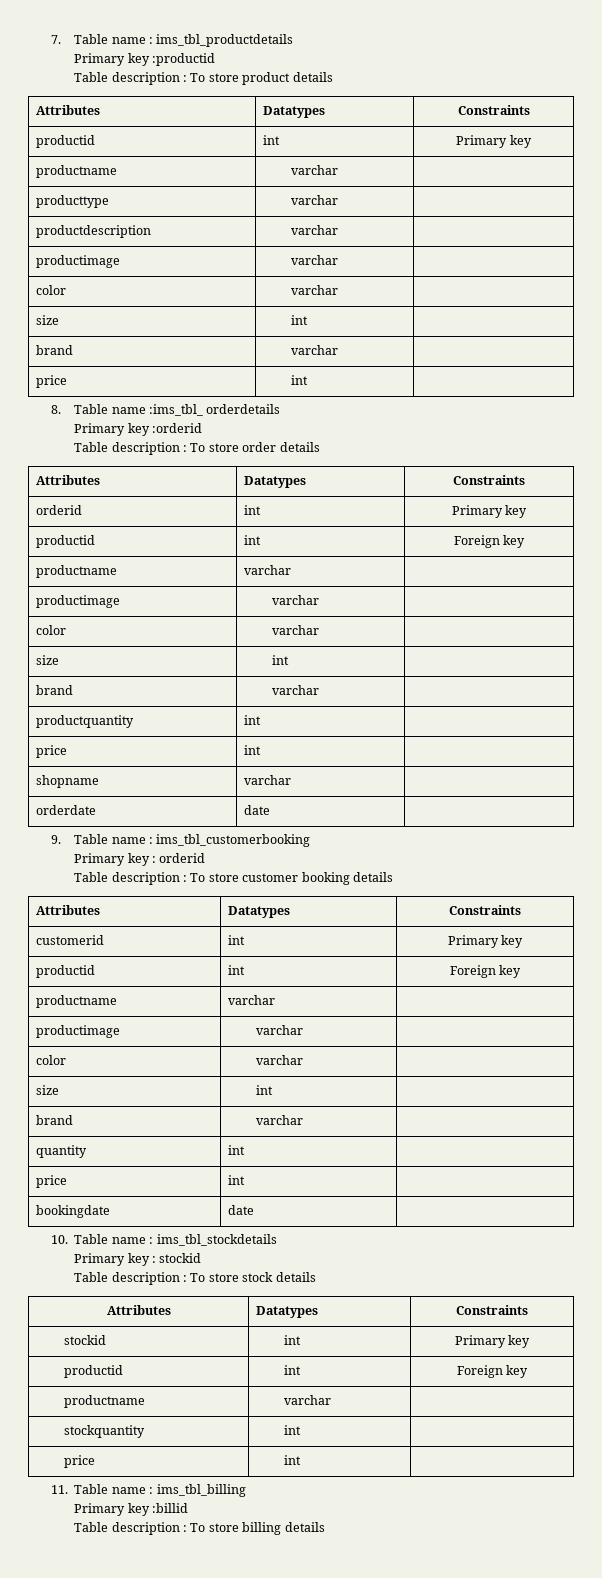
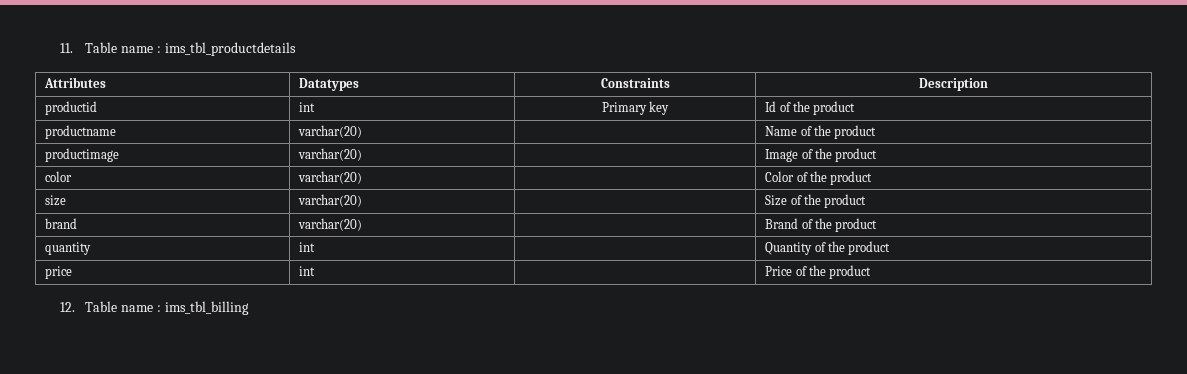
[51,35,62,44] 7. -> [60,43,74,53] 11.
[74,53,216,66] [74,72,333,85] [36,105,101,115] [263,106,326,118] [457,105,530,115] // Primary key :productid // Table description : To store product details // Attributes | Datatypes | Constraints -> [44,77,107,88] [299,78,360,91] [600,78,670,88] [919,78,988,91] // Attributes | Datatypes | Constraints | Description
[36,165,118,178] [291,165,339,175] [36,195,110,208] [291,195,339,205] [36,225,152,238] [291,225,339,235] [36,255,121,268] [291,255,339,265] [36,285,67,295] [291,285,339,295] [36,315,60,325] [291,315,309,325] [36,345,74,355] [291,345,339,355] [36,375,68,388] [291,375,309,385] [51,404,281,416] [74,423,203,436] [74,442,320,455] [36,475,101,485] [244,476,307,488] [453,475,525,485] [36,505,83,515] [244,505,262,515] [451,505,528,518] [36,535,96,548] [244,535,262,545] [453,535,526,548] [36,565,118,578] [244,565,292,575] [36,595,121,608] [272,595,320,605] [36,625,67,635] [272,625,320,635] [36,655,60,665] [272,655,290,665] [36,685,74,695] [272,685,320,695] [36,715,135,728] [244,715,262,725] [36,745,68,758] [244,745,262,755] [36,775,100,788] [244,775,292,785] [36,805,97,815] [244,805,271,815] [51,834,311,847] [74,853,206,866] [74,872,393,885] [36,905,101,915] [228,906,291,918] [449,905,521,915] [36,935,105,945] [228,935,246,945] [447,935,524,948] [36,965,96,978] [228,965,246,975] [449,965,522,978] [36,995,118,1008] [228,995,276,1005] [36,1025,121,1038] [256,1025,304,1035] [36,1055,67,1065] [256,1055,304,1065] [36,1085,60,1095] [256,1085,274,1095] [36,1115,74,1125] [256,1115,304,1125] [36,1145,88,1158] [228,1145,246,1155] [36,1175,68,1188] [228,1175,246,1185] [36,1205,111,1218] [228,1205,255,1215] [51,1234,277,1246] [74,1253,202,1266] [74,1272,316,1285] [106,1305,171,1315] [256,1306,319,1318] [456,1305,528,1315] [64,1335,107,1345] [284,1335,302,1345] [454,1335,531,1348] [64,1365,124,1378] [284,1365,302,1375] [456,1365,529,1378] [64,1395,146,1408] [284,1395,332,1405] [64,1425,146,1438] [284,1425,302,1435] [64,1455,96,1468] [284,1455,302,1465] [51,1484,246,1497] [74,1503,189,1516] [74,1522,325,1535] // productname | varchar | // producttype | varchar | // productdescription | varchar | // productimage | varchar | // color | varchar | // size | int | // brand | varchar | // price | int | // 8. Table name :ims_tbl_ orderdetails // Primary key :orderid // Table description : To store order details // Attributes | Datatypes | Constraints // orderid | int | Primary key // productid | int | Foreign key // productname | varchar | // productimage | varchar | // color | varchar | // size | int | // brand | varchar | // productquantity | int | // price | int | // shopname | varchar | // orderdate | date | // 9. Table name : ims_tbl_customerbooking // Primary key : orderid // Table description : To store customer booking details // Attributes | Datatypes | Constraints // customerid | int | Primary key // productid | int | Foreign key // productname | varchar | // productimage | varchar | // color | varchar | // size | int | // brand | varchar | // quantity | int | // price | int | // bookingdate | date | // 10. Table name : ims_tbl_stockdetails // Primary key : stockid // Table description : To store stock details // Attributes | Datatypes | Constraints // stockid | int | Primary key // productid | int | Foreign key // productname | varchar | // stockquantity | int | // price | int | // 11. Table name : ims_tbl_billing // Primary key :billid // Table description : To store billing details -> [765,101,856,115] [45,125,117,139] [298,125,363,138] [765,125,877,139] [45,148,120,162] [298,148,363,161] [765,148,878,162] [45,171,73,182] [298,171,363,184] [765,171,873,185] [45,195,67,206] [298,194,363,207] [765,194,867,208] [45,218,78,229] [298,218,363,231] [765,218,878,232] [45,242,92,255] [299,242,316,252] [765,241,891,255] [45,266,73,279] [299,266,316,276] [765,265,872,279] [60,301,249,315] | Id of the product // productname | varchar(20) | | Name of the product // productimage | varchar(20) | | Image of the product // color | varchar(20) | | Color of the product // size | varchar(20) | | Size of the product // brand | varchar(20) | | Brand of the product // quantity | int | | Quantity of the product // price | int | | Price of the product // 12. Table name : ims_tbl_billing

